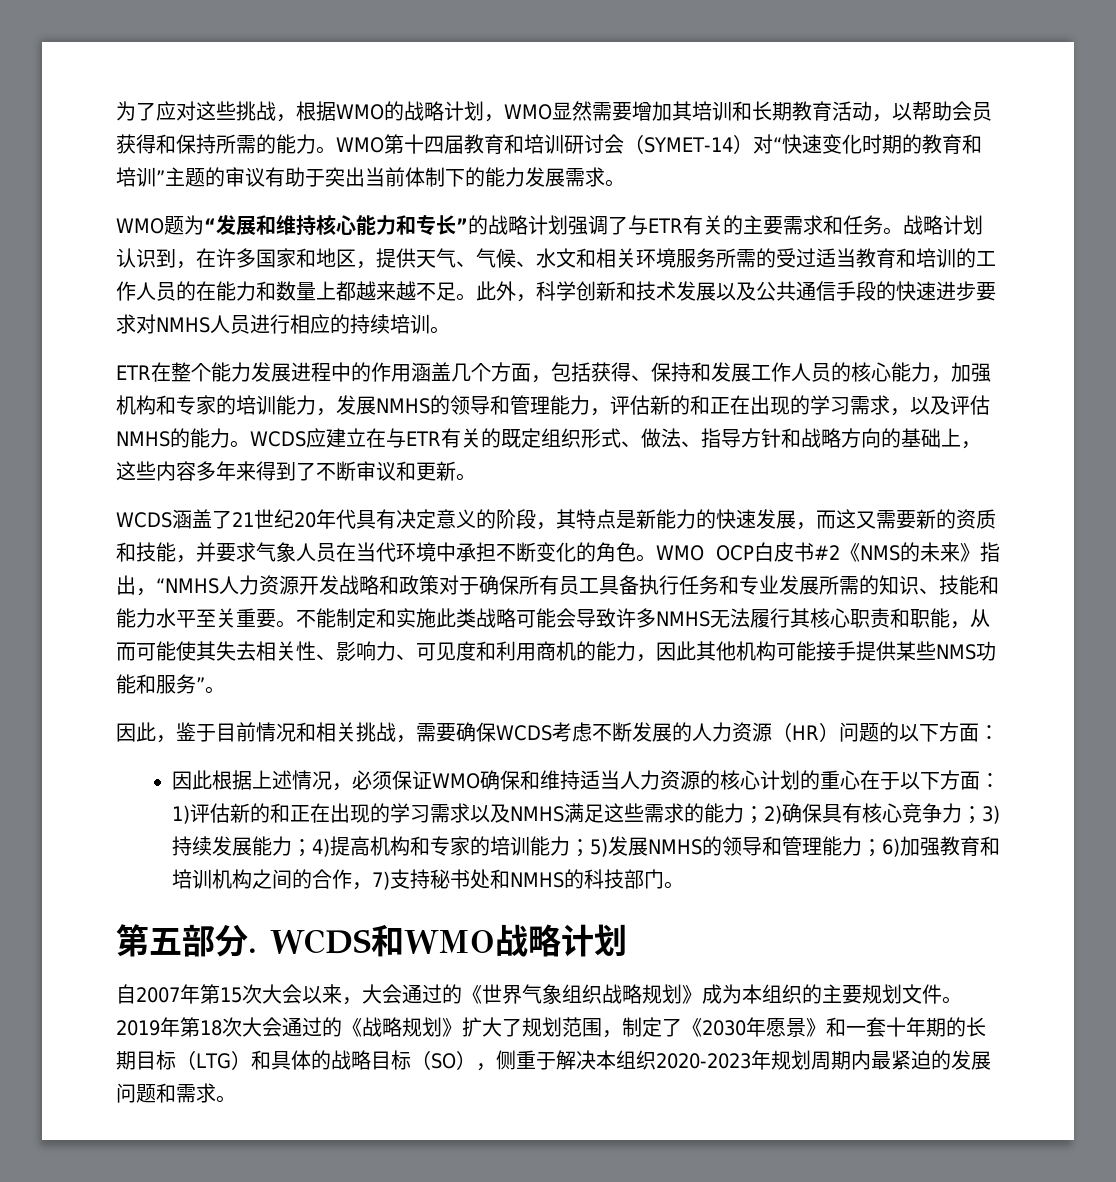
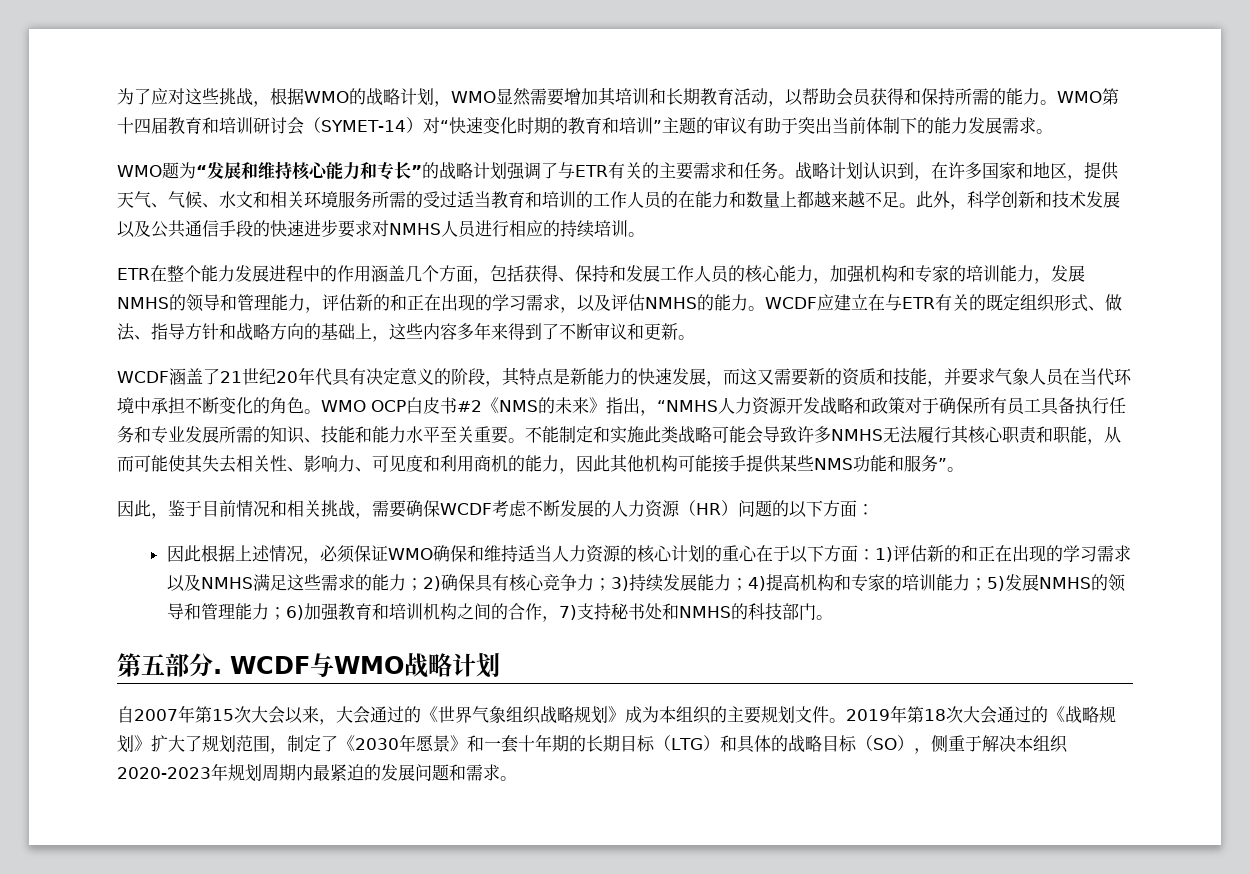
[250,431,306,447] WCDS -> [765,297,817,309] WCDF
[116,512,172,528] WCDS -> [117,371,169,383] WCDF
[496,725,552,741] WCDS -> [440,503,492,515] WCDF
[270,924,404,957] WCDS和 -> [230,653,334,677] WCDF与

